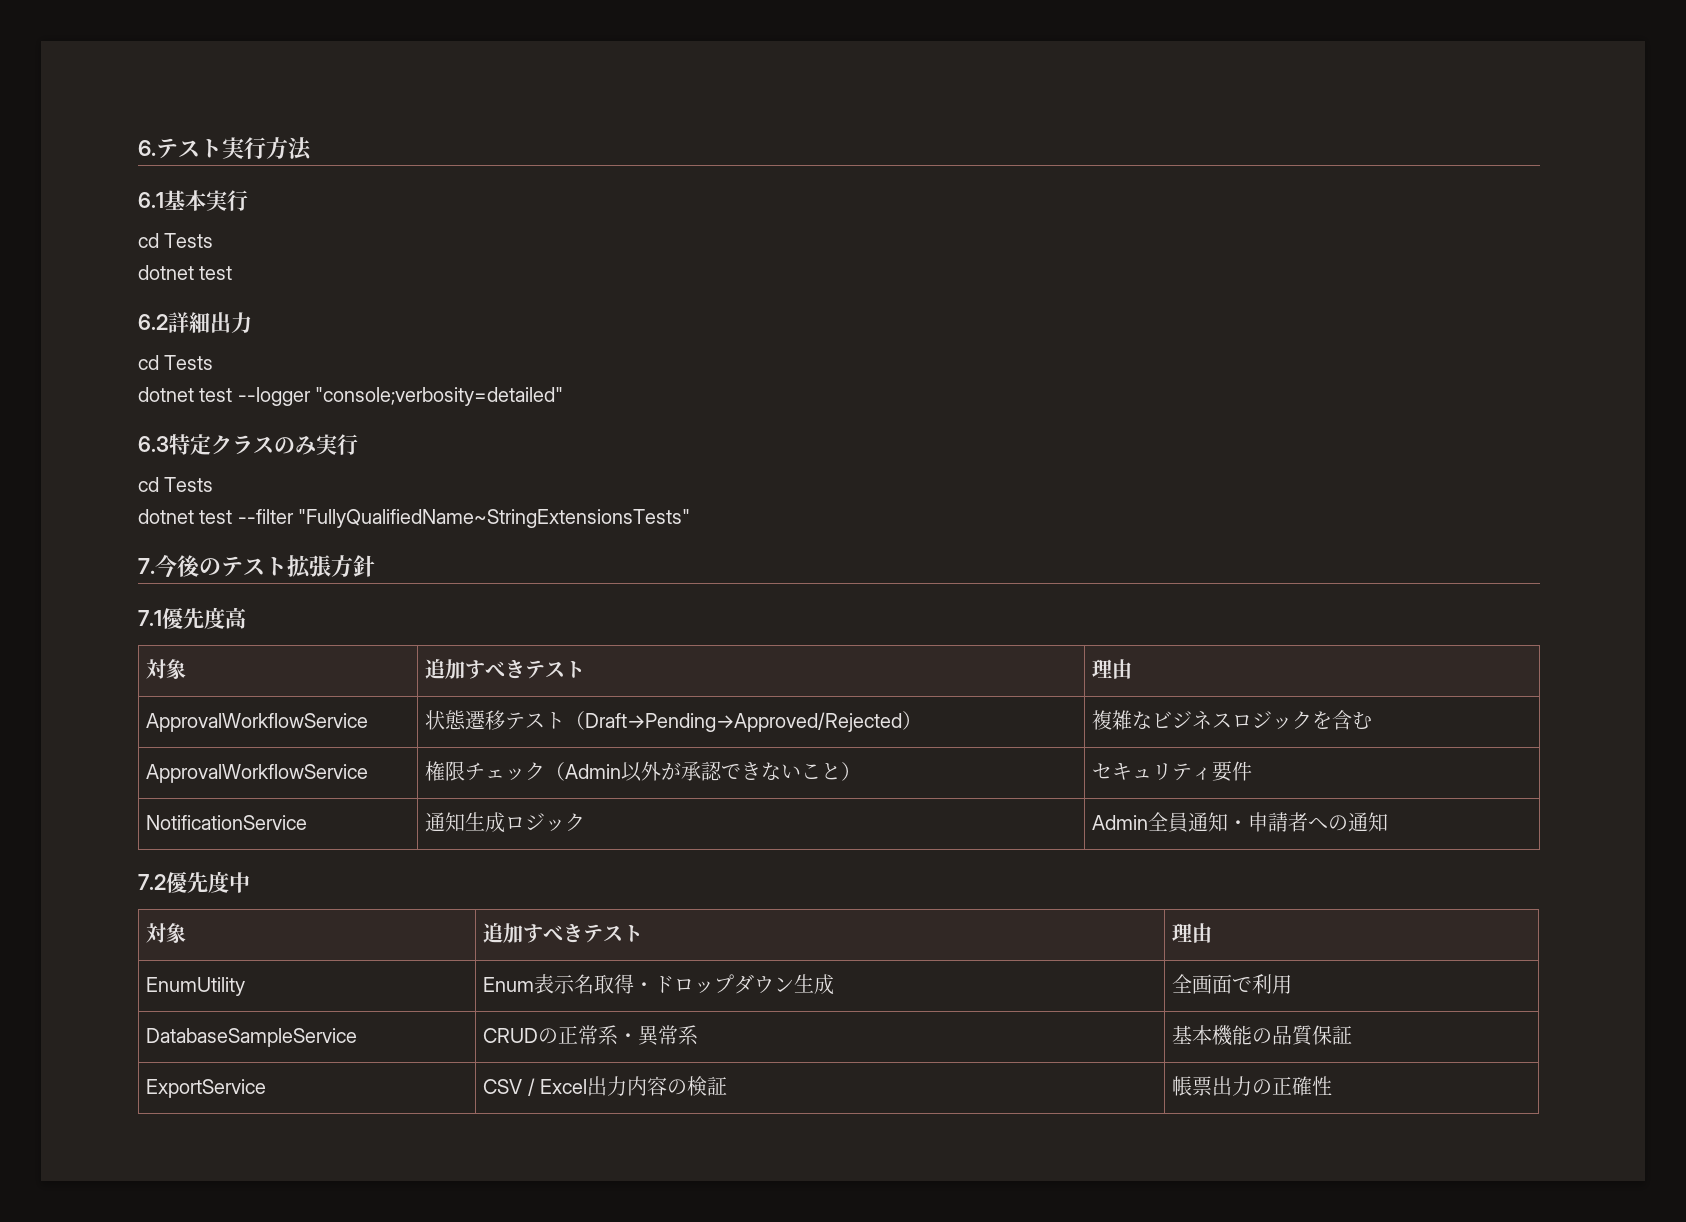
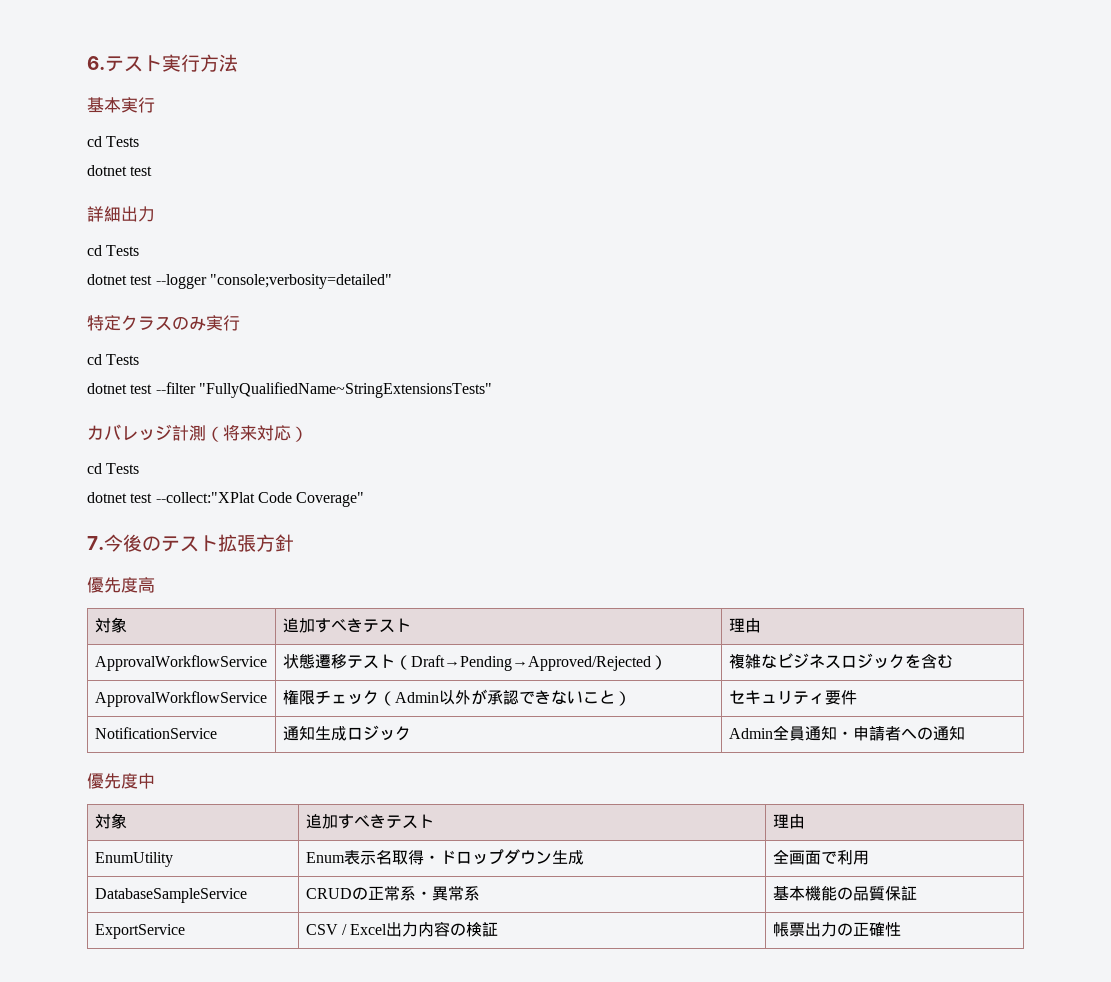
[138,192,164,208] 6.1 -> (238, 63) none
[138,314,168,330] 6.2 -> (153, 171) none
[138,436,169,452] 6.3 -> (392, 281) none
(691, 518) none -> [87,424,308,442] [87,463,140,474] [87,492,365,507] // カバレッジ計測（将来対応） // cd Tests // dotnet test --collect:"XPlat Code Coverage"
[138,610,162,626] 7.1 -> (294, 543) none
[138,874,166,890] 7.2 -> (965, 733) none

